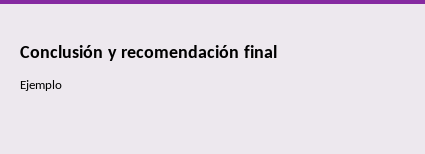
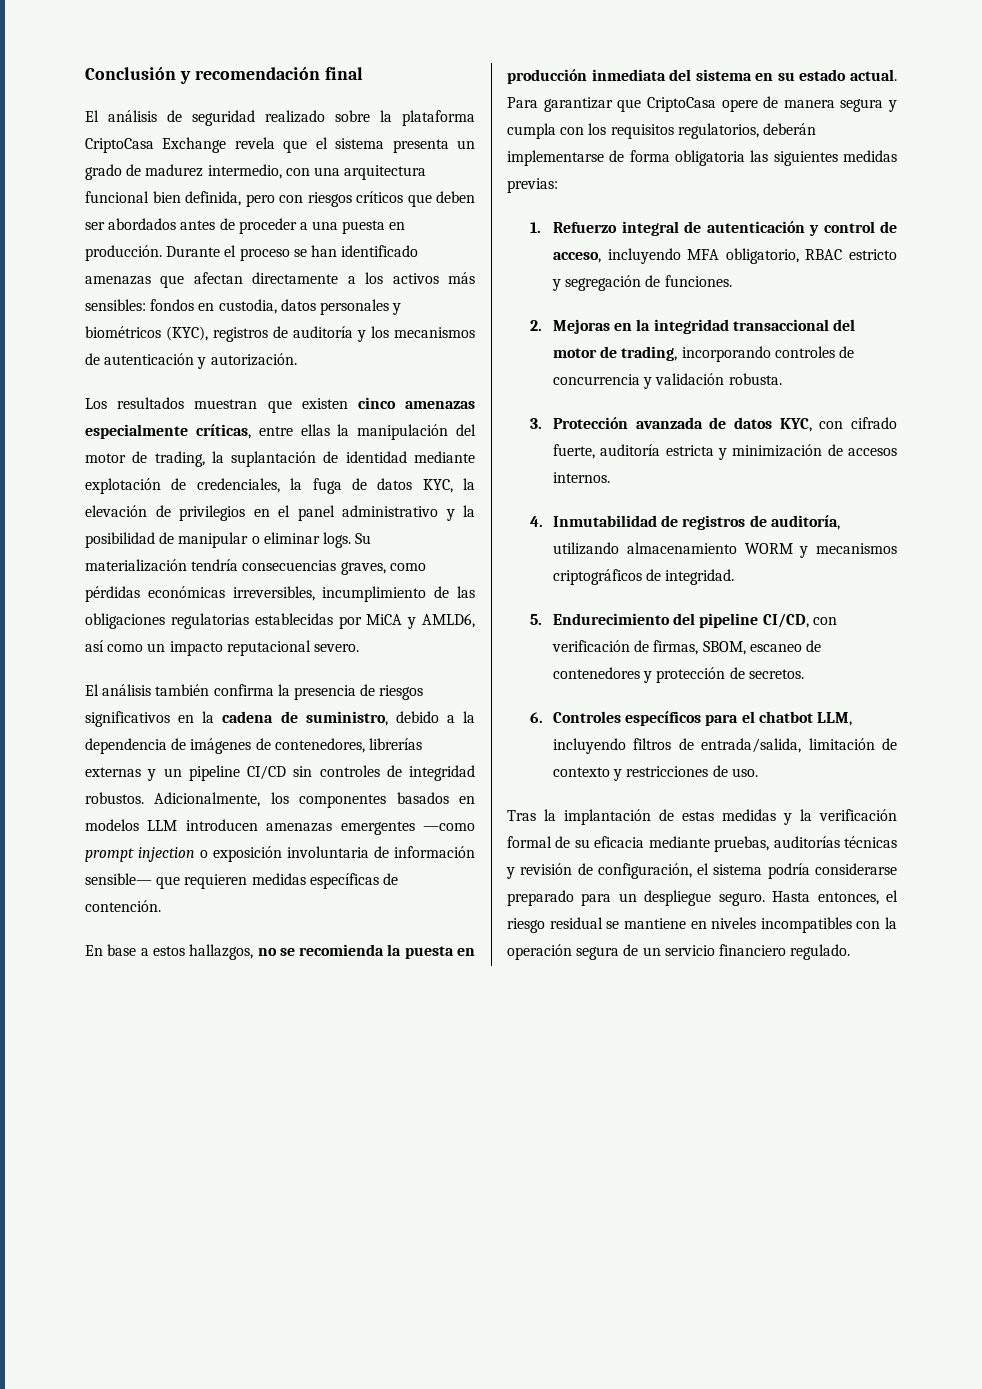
[20,80,62,91] Ejemplo -> [85,110,475,126] [85,137,475,153] [85,164,427,180] [85,191,475,207] [85,218,406,234] [85,245,419,261] [85,272,476,288] [85,299,402,315] [85,326,475,342] [85,353,297,369] [85,397,475,413] [85,424,476,440] [85,451,475,467] [85,478,475,494] [85,505,475,521] [85,532,372,548] [85,559,426,575] [85,586,476,602] [85,613,475,629] [85,640,359,656] [85,684,424,700] [85,711,475,727] [85,738,422,754] [85,765,475,781] [85,792,475,808] [85,819,475,835] [85,846,475,862] [85,873,398,889] [85,900,161,912] [85,944,476,960] [507,69,897,84] [507,96,897,112] [507,123,816,139] [507,150,897,166] [507,178,558,193] [530,221,897,236] [553,248,897,264] [552,275,732,291] [530,319,855,334] [553,346,854,362] [553,373,782,389] [530,417,897,432] [553,444,897,460] [553,472,611,483] [530,515,840,530] [553,542,897,558] [553,569,735,585] [530,613,837,628] [552,640,821,655] [553,667,804,683] [530,711,852,726] [553,738,897,754] [553,765,758,781] [507,809,897,825] [507,836,897,852] [506,863,897,879] [507,890,898,906] [507,917,897,933] [507,944,851,960] El análisis de seguridad realizado sobre la plataforma CriptoCasa Exchange revela que el sistema presenta un grado de madurez intermedio, con una arquitectura funcional bien definida, pero con riesgos críticos que deben ser abordados antes de proceder a una puesta en producción. Durante el proceso se han identificado amenazas que afectan directamente a los activos más sensibles: fondos en custodia, datos personales y biométricos (KYC), registros de auditoría y los mecanismos de autenticación y autorización. // Los resultados muestran que existen cinco amenazas especialmente críticas, entre ellas la manipulación del motor de trading, la suplantación de identidad mediante explotación de credenciales, la fuga de datos KYC, la elevación de privilegios en el panel administrativo y la posibilidad de manipular o eliminar logs. Su materialización tendría consecuencias graves, como pérdidas económicas irreversibles, incumplimiento de las obligaciones regulatorias establecidas por MiCA y AMLD6, así como un impacto reputacional severo. // El análisis también confirma la presencia de riesgos significativos en la cadena de suministro, debido a la dependencia de imágenes de contenedores, librerías externas y un pipeline CI/CD sin controles de integridad robustos. Adicionalmente, los componentes basados en modelos LLM introducen amenazas emergentes —como prompt injection o exposición involuntaria de información sensible— que requieren medidas específicas de contención. // En base a estos hallazgos, no se recomienda la puesta en producción inmediata del sistema en su estado actual. Para garantizar que CriptoCasa opere de manera segura y cumpla con los requisitos regulatorios, deberán implementarse de forma obligatoria las siguientes medidas previas: // 1. Refuerzo integral de autenticación y control de acceso, incluyendo MFA obligatorio, RBAC estricto y segregación de funciones. // 2. Mejoras en la integridad transaccional del motor de trading, incorporando controles de concurrencia y validación robusta. // 3. Protección avanzada de datos KYC, con cifrado fuerte, auditoría estricta y minimización de accesos internos. // 4. Inmutabilidad de registros de auditoría, utilizando almacenamiento WORM y mecanismos criptográficos de integridad. // 5. Endurecimiento del pipeline CI/CD, con verificación de firmas, SBOM, escaneo de contenedores y protección de secretos. // 6. Controles específicos para el chatbot LLM, incluyendo filtros de entrada/salida, limitación de contexto y restricciones de uso. // Tras la implantación de estas medidas y la verificación formal de su eficacia mediante pruebas, auditorías técnicas y revisión de configuración, el sistema podría considerarse preparado para un despliegue seguro. Hasta entonces, el riesgo residual se mantiene en niveles incompatibles con la operación segura de un servicio financiero regulado.

